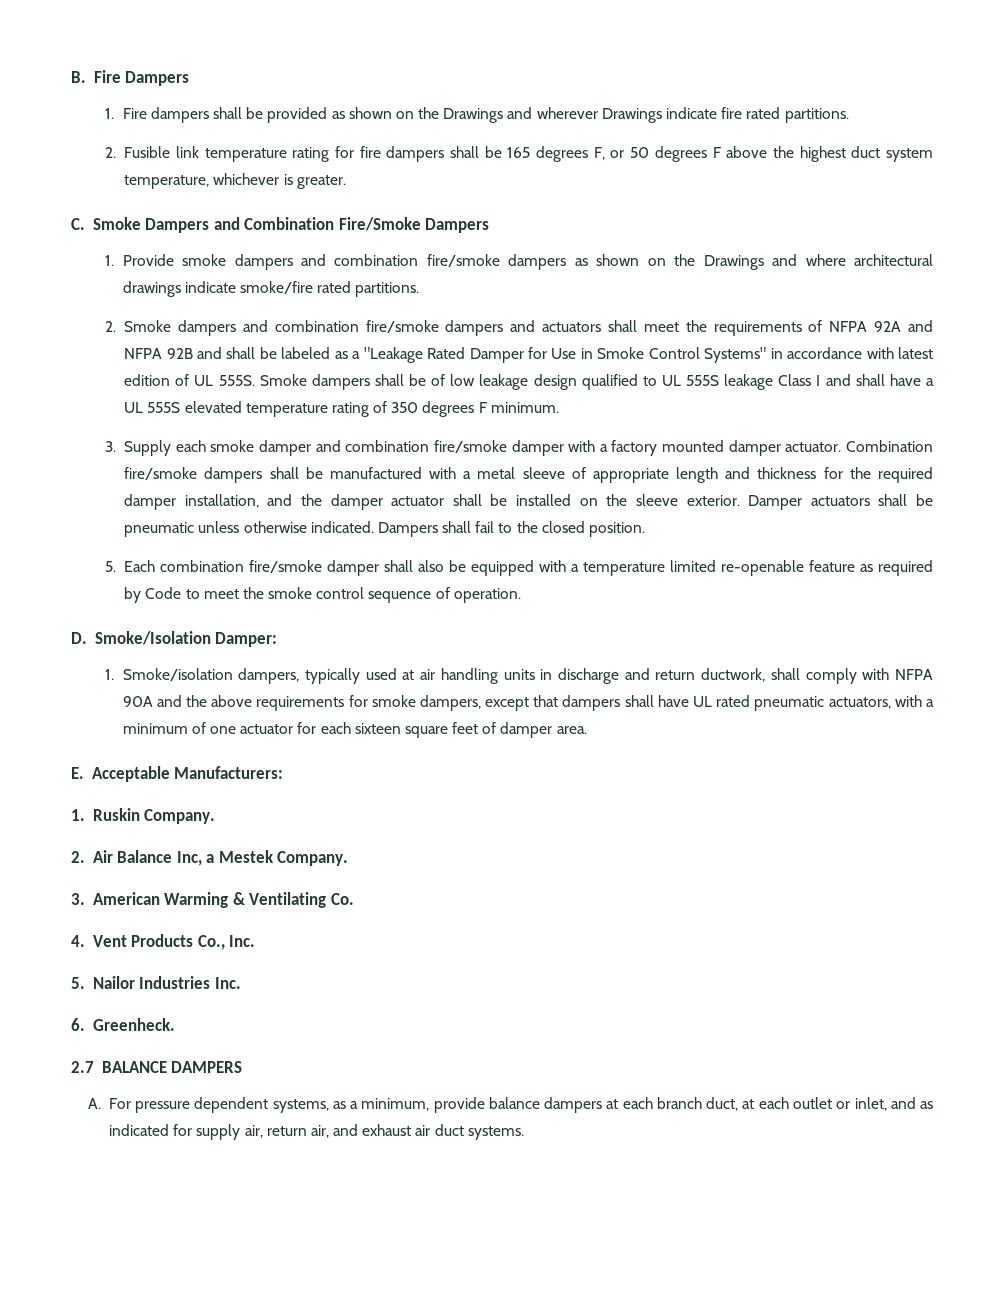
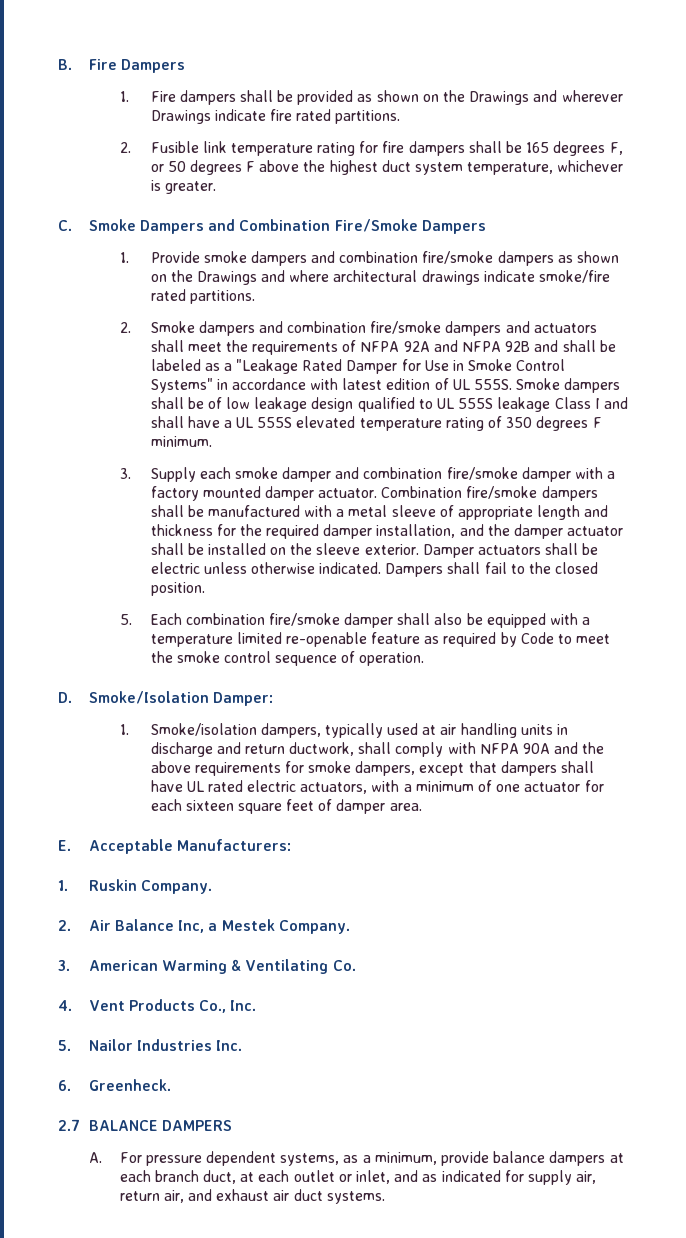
[124,522,195,537] pneumatic -> [150,562,200,574] electric
[754,696,825,711] pneumatic -> [247,780,297,792] electric

